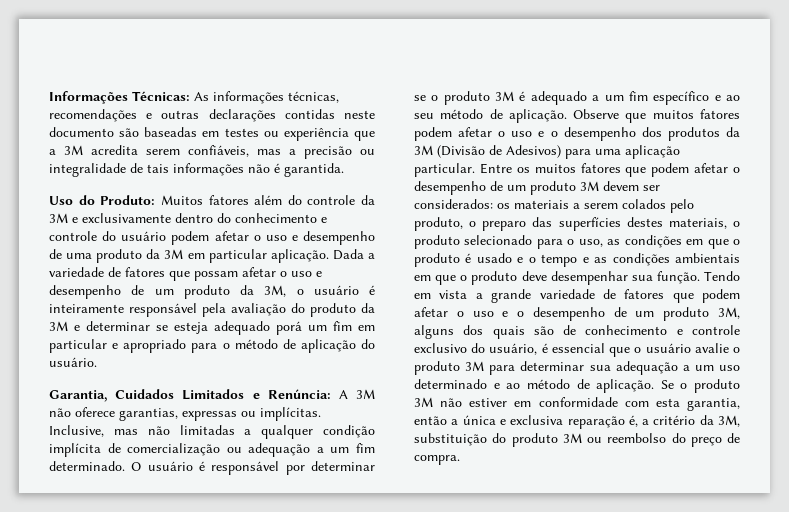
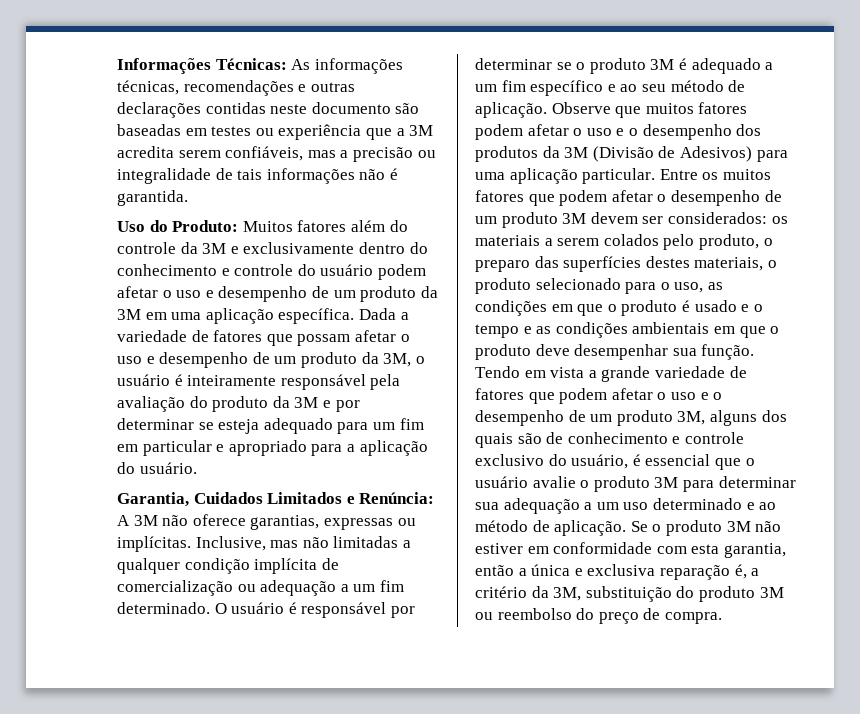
[66,253,93,259] uma -> [333,290,356,298] um
[208,249,329,263] particular aplicação. -> [171,308,355,324] uma aplicação específica.
(80, 328) none -> [335,400,360,412] por
[276,321,302,335] porá -> [337,422,369,434] para
[222,339,296,349] o método de -> [346,444,355,452] a

